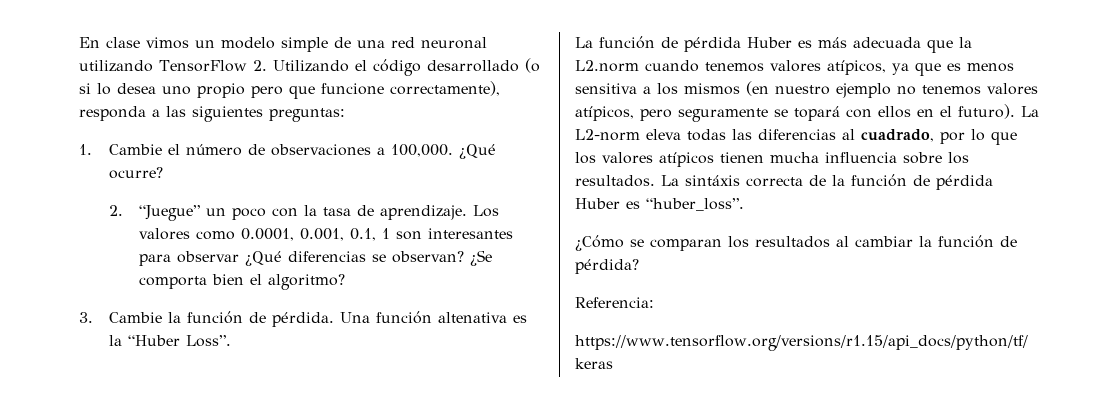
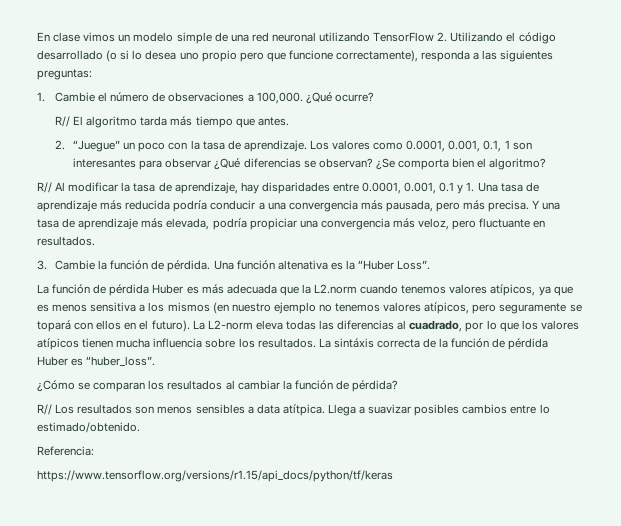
(163, 173) none -> [55,116,289,128] // R// El algoritmo tarda más tiempo que antes.
(345, 282) none -> [37,182,539,194] [37,200,561,212] [37,218,546,230] [37,236,95,246] // R// Al modificar la tasa de aprendizaje, hay disparidades entre 0.0001, 0.001, 0.1 y 1. Una tasa de aprendizaje más reducida podría conducir a una convergencia más pausada, pero más precisa. Y una tasa de aprendizaje más elevada, podría propiciar una convergencia más veloz, pero fluctuante en resultados.
(639, 266) none -> [37,404,550,416] [37,422,140,433] // R// Los resultados son menos sensibles a data atítpica. Llega a suavizar posibles cambios entre lo estimado/obtenido.

